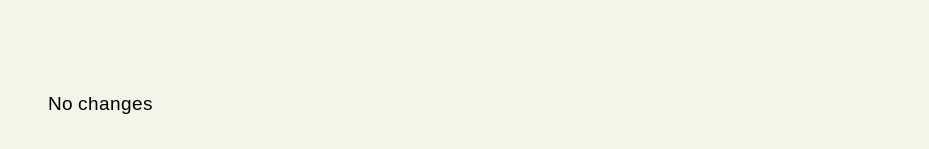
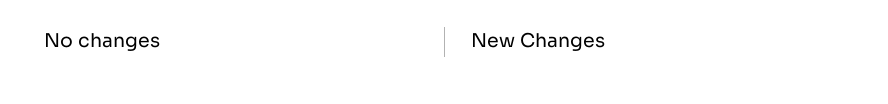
(154, 105) none -> [471,32,606,51] // New Changes

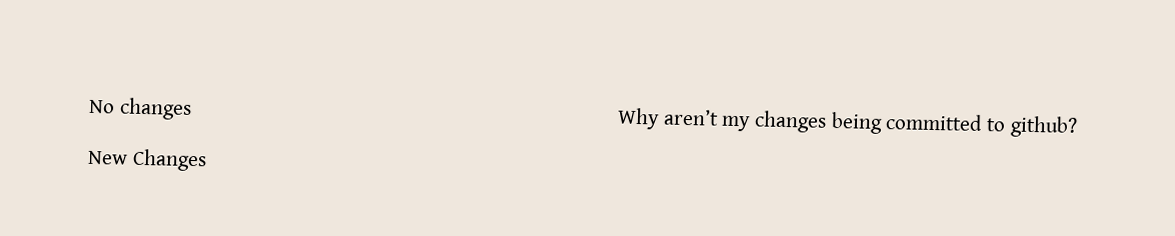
(606, 41) none -> [617,107,1078,138] // Why aren’t my changes being committed to github?

